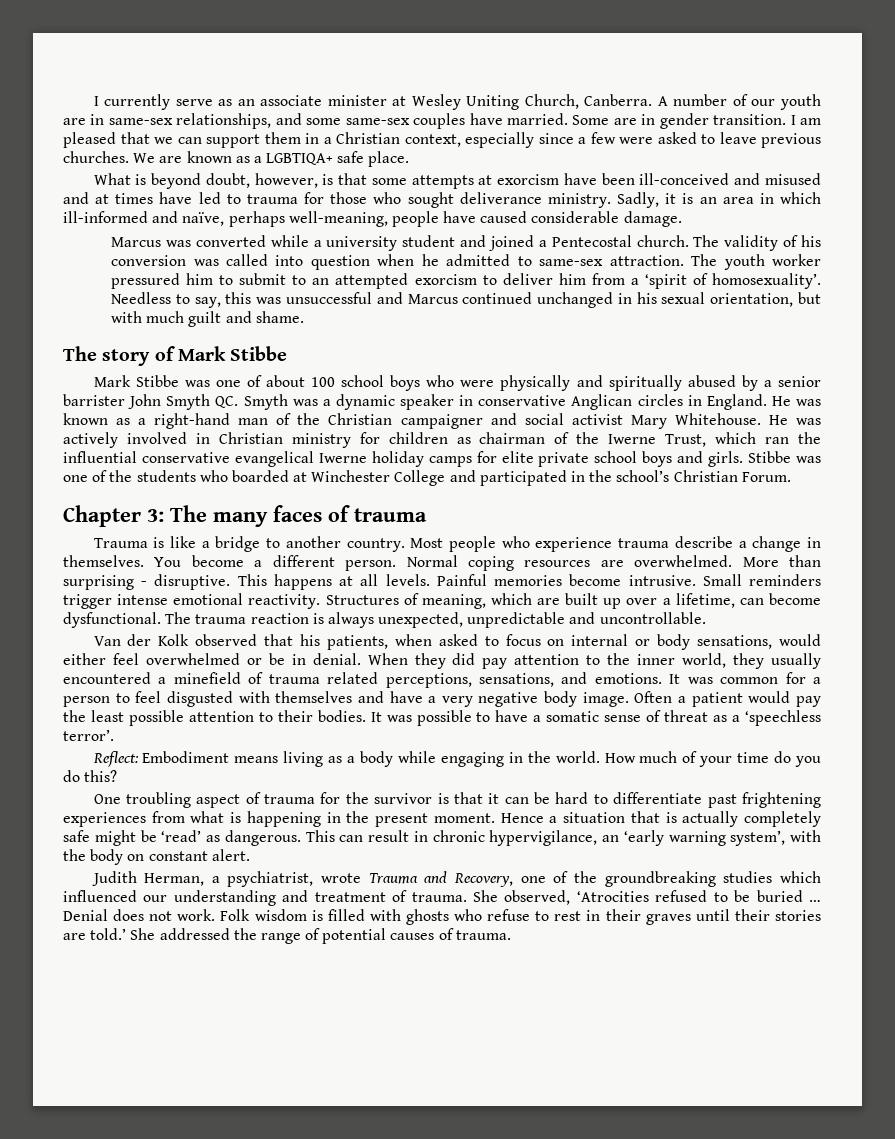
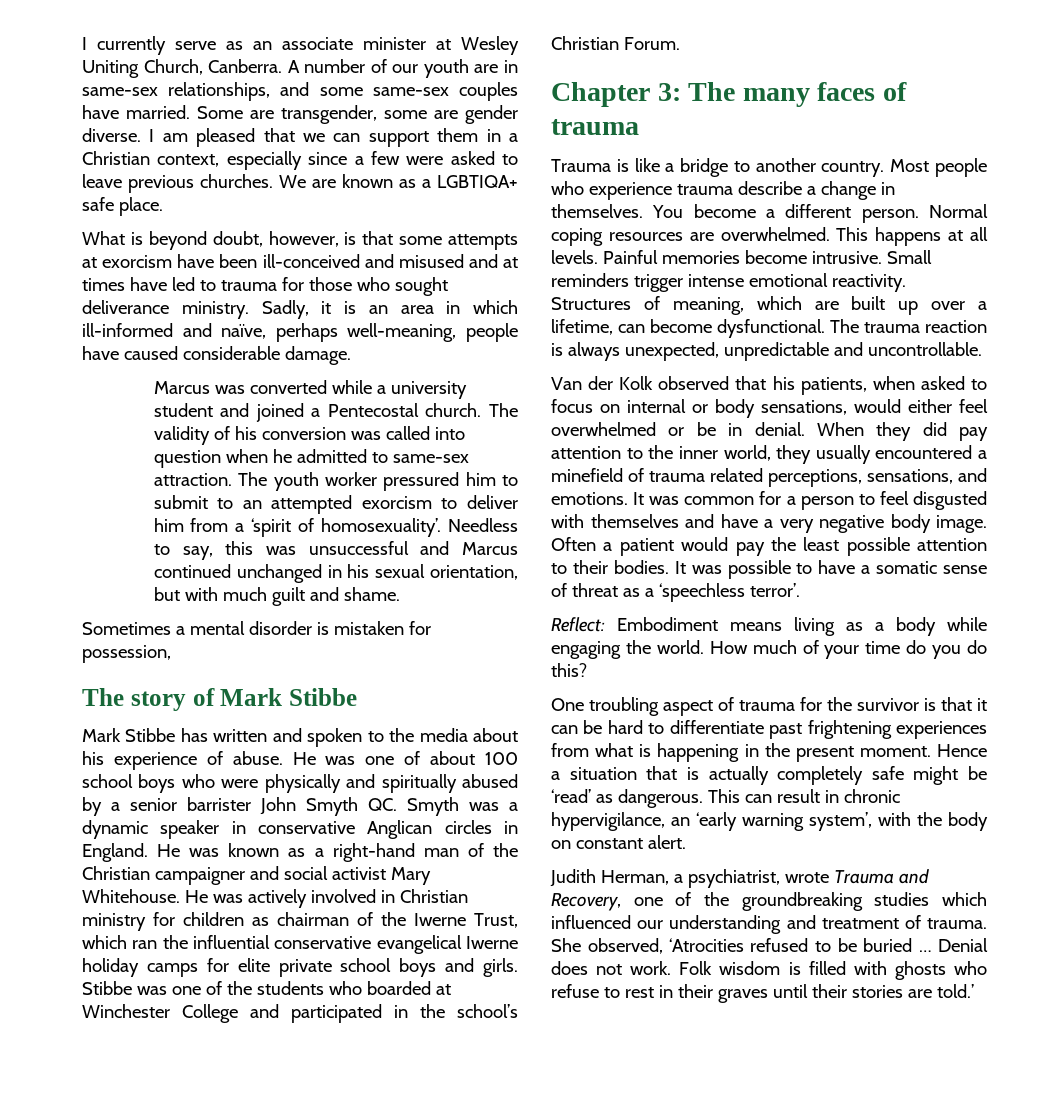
[641,113,787,129] in gender transition. -> [281,105,518,124] [82,128,141,142] transgender, some are gender diverse.
(304, 317) none -> [82,621,431,635] [82,645,171,663] // Sometimes a mental disorder is mistaken for possession,
(179, 381) none -> [180,728,519,747] [82,751,316,770] has written and spoken to the media about his experience of abuse. He
[742,555,821,567] [63,574,231,590] More than surprising - disruptive. -> (830, 234) none
[508,752,523,763] in -> (621, 650) none
[130,928,511,944] She addressed the range of potential causes of trauma. -> (974, 991) none

